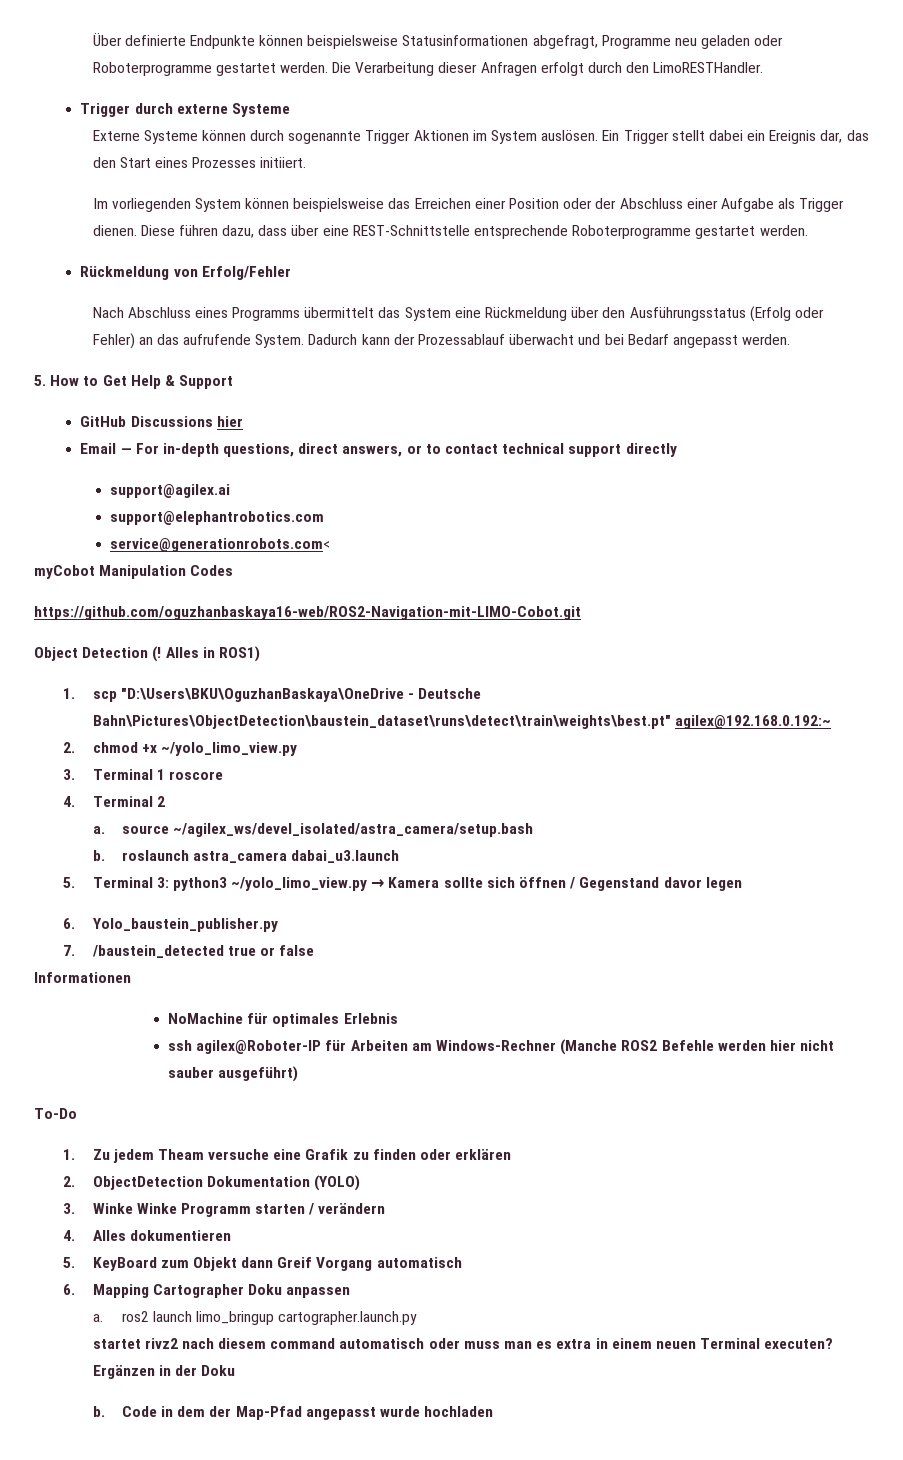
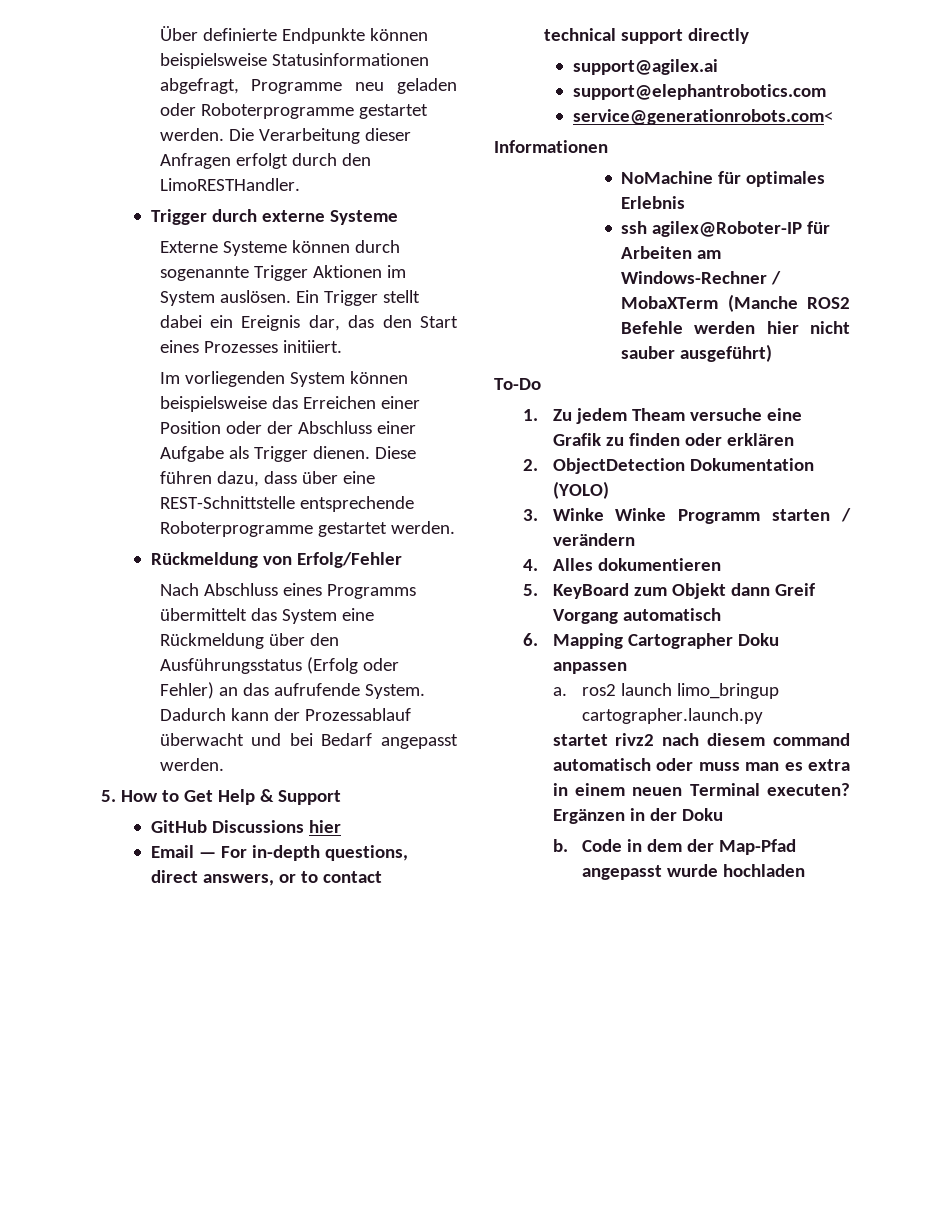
[34,565,234,579] [34,606,581,620] [34,646,260,662] [63,688,482,702] [92,715,831,729] [63,742,297,756] [63,769,223,780] [63,796,165,807] [92,823,533,837] [92,850,400,863] [63,877,742,891] [63,918,278,932] [63,945,315,958] // myCobot Manipulation Codes // https://github.com/oguzhanbaskaya16-web/ROS2-Navigation-mit-LIMO-Cobot.git // Object Detection (! Alles in ROS1) // 1. scp "D:\Users\BKU\OguzhanBaskaya\OneDrive - Deutsche Bahn\Pictures\ObjectDetection\baustein_dataset\runs\detect\train\weights\best.pt" agilex@192.168.0.192:~ // 2. chmod +x ~/yolo_limo_view.py // 3. Terminal 1 roscore // 4. Terminal 2 // a. source ~/agilex_ws/devel_isolated/astra_camera/setup.bash // b. roslaunch astra_camera dabai_u3.launch // 5. Terminal 3: python3 ~/yolo_limo_view.py → Kamera sollte sich öffnen / Gegenstand davor legen // 6. Yolo_baustein_publisher.py // 7. /baustein_detected true or false -> (833, 117) none
(557, 1045) none -> [771,271,782,285] [621,296,719,309] / MobaXTerm

